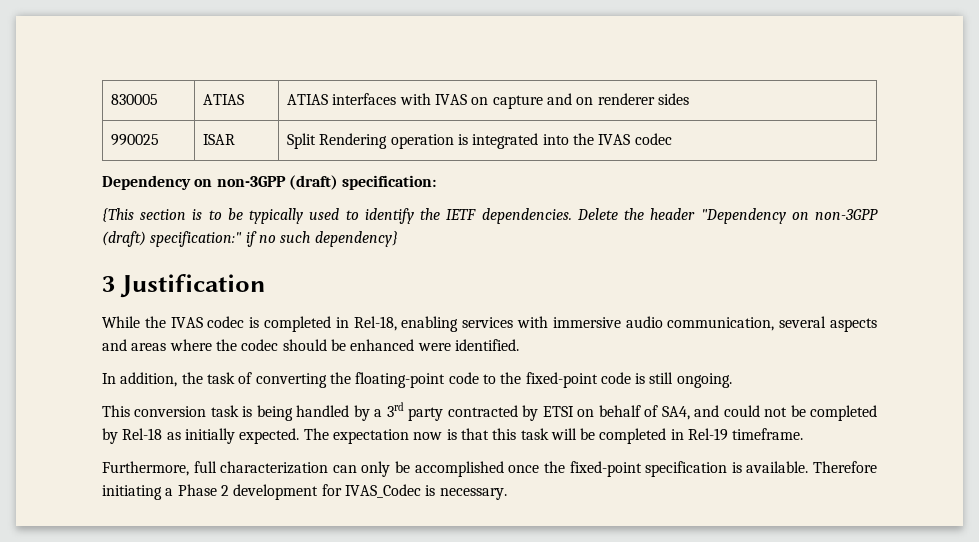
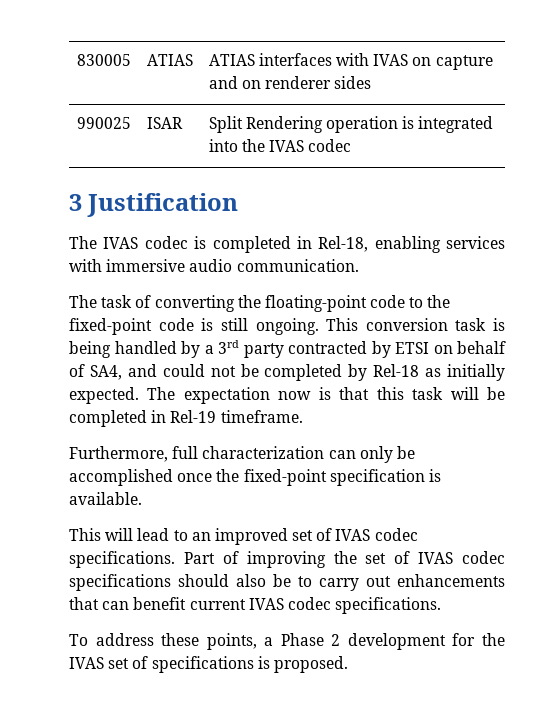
[102,175,437,190] [102,208,879,224] [102,231,398,247] // Dependency on non-3GPP (draft) specification: // {This section is to be typically used to identify the IETF dependencies. Delete the header "Dependency on non-3GPP (draft) specification:" if no such dependency} -> (352, 145) none
[102,316,166,328] While the -> [69,236,97,249] The
[667,316,877,332] [102,339,519,351] [102,372,203,387] communication, several aspects and areas where the codec should be enhanced were identified. // In addition, the -> [236,259,359,272] [69,295,97,308] communication. // The
(732, 380) // -> (319, 326) none
[813,461,878,473] [102,485,162,500] Therefore initiating -> [69,528,418,545] [69,551,505,568] [69,574,505,591] [69,597,442,614] [69,633,257,650] // This will lead to an improved set of IVAS codec specifications. Part of improving the set of IVAS codec specifications should also be to carry out enhancements that can benefit current IVAS codec specifications. // To address these points,
[344,484,507,500] IVAS_Codec is necessary. -> [481,633,505,646] [69,656,348,673] the IVAS set of specifications is proposed.

